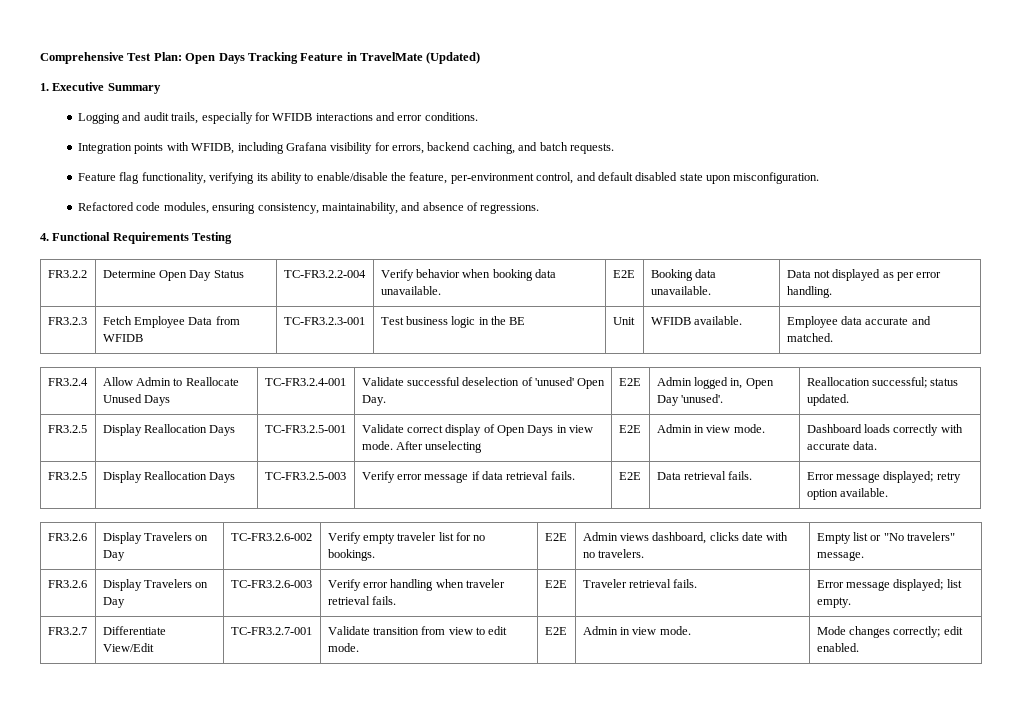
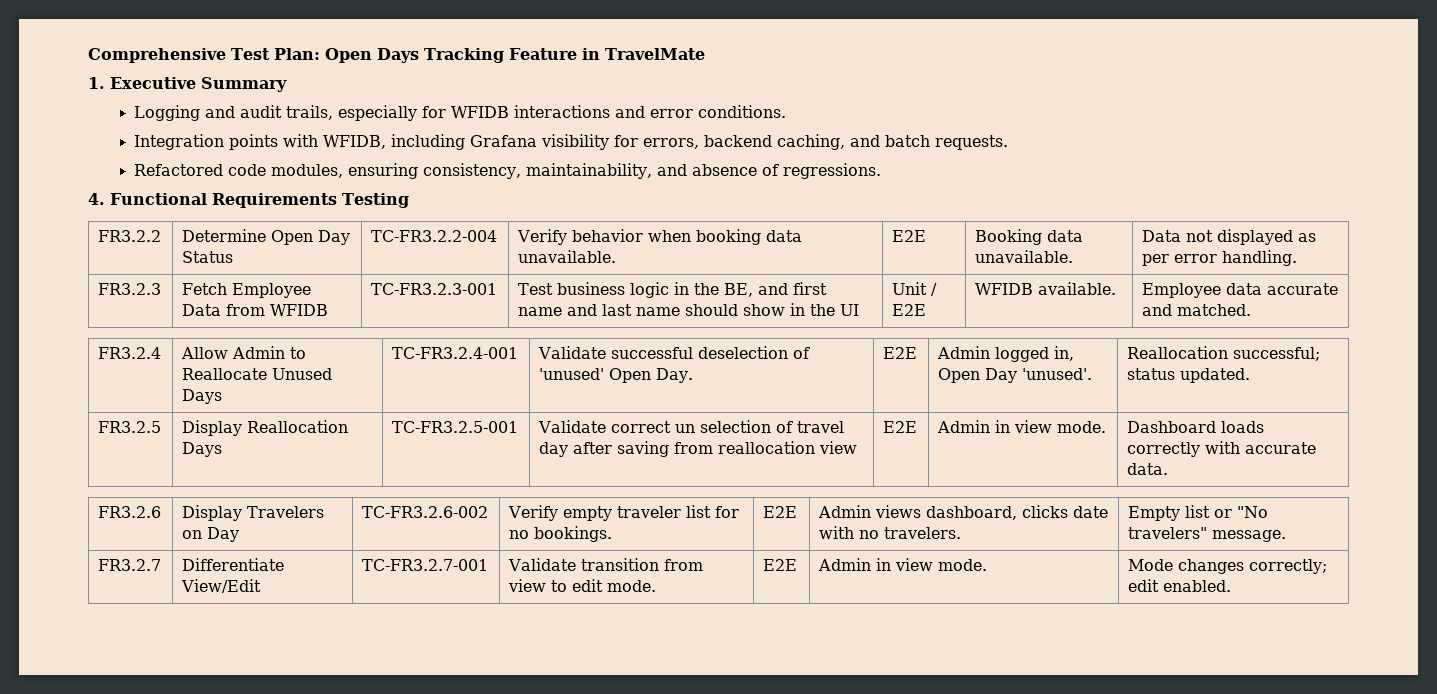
[426,52,481,64] (Updated) -> (705, 54) none
[78,172,820,184] // Feature flag functionality, verifying its ability to enable/disable the feature, per-environment control, and default disabled state upon misconfiguration. -> (1009, 142) none
[509,317,526,325] BE -> [724,282,828,297] [518,303,860,316] BE, and first name and last name should show in the UI
(635, 321) none -> [931,283,938,296] [892,304,927,316] / E2E
[445,424,594,436] [361,441,483,453] display of Open Days in view mode. After unselecting -> [675,420,845,433] [539,441,858,457] un selection of travel day after saving from reallocation view
[47,472,87,480] [102,471,236,483] [264,472,346,480] [361,471,575,483] [618,472,641,480] [656,471,753,480] [806,471,961,483] [806,488,888,500] // FR3.2.5 | Display Reallocation Days | TC-FR3.2.5-003 | Verify error message if data retrieval fails. | E2E | Data retrieval fails. | Error message displayed; retry option available. -> (1169, 469) none
[47,580,87,588] [102,579,209,591] [102,597,125,608] [230,580,312,588] [327,579,506,591] [327,596,396,605] [544,580,567,588] [582,579,698,588] [816,579,962,591] [816,597,851,608] // FR3.2.6 | Display Travelers on Day | TC-FR3.2.6-003 | Verify error handling when traveler retrieval fails. | E2E | Traveler retrieval fails. | Error message displayed; list empty. -> (1287, 536) none

